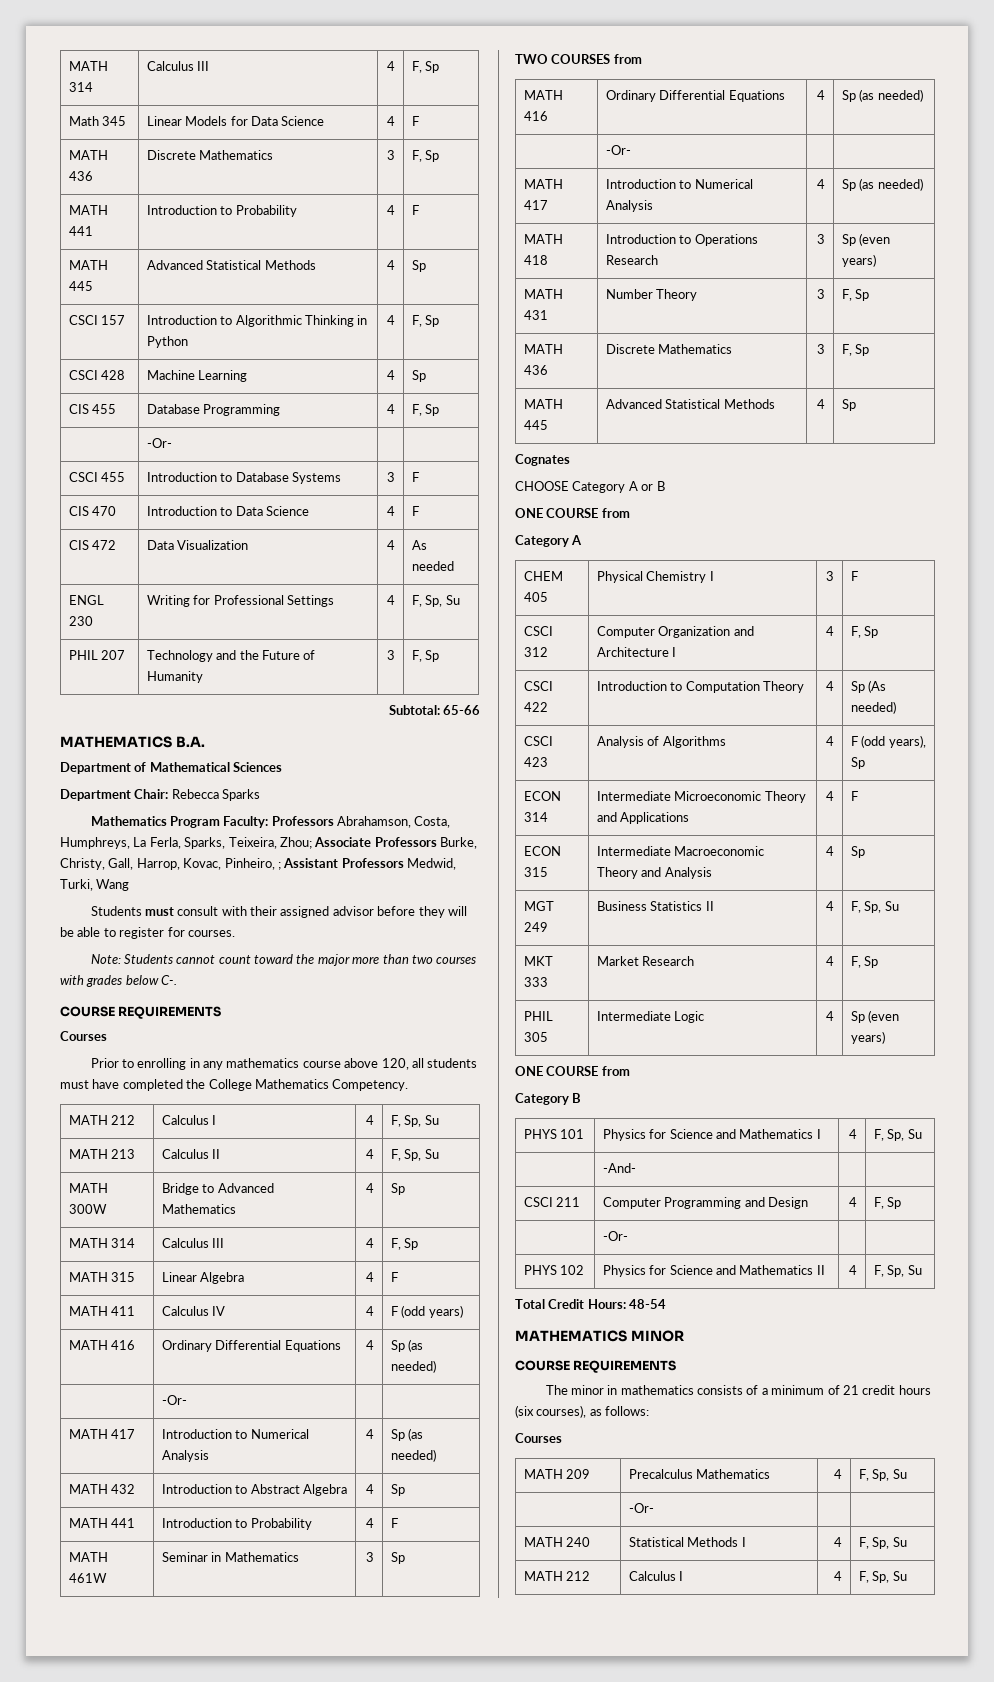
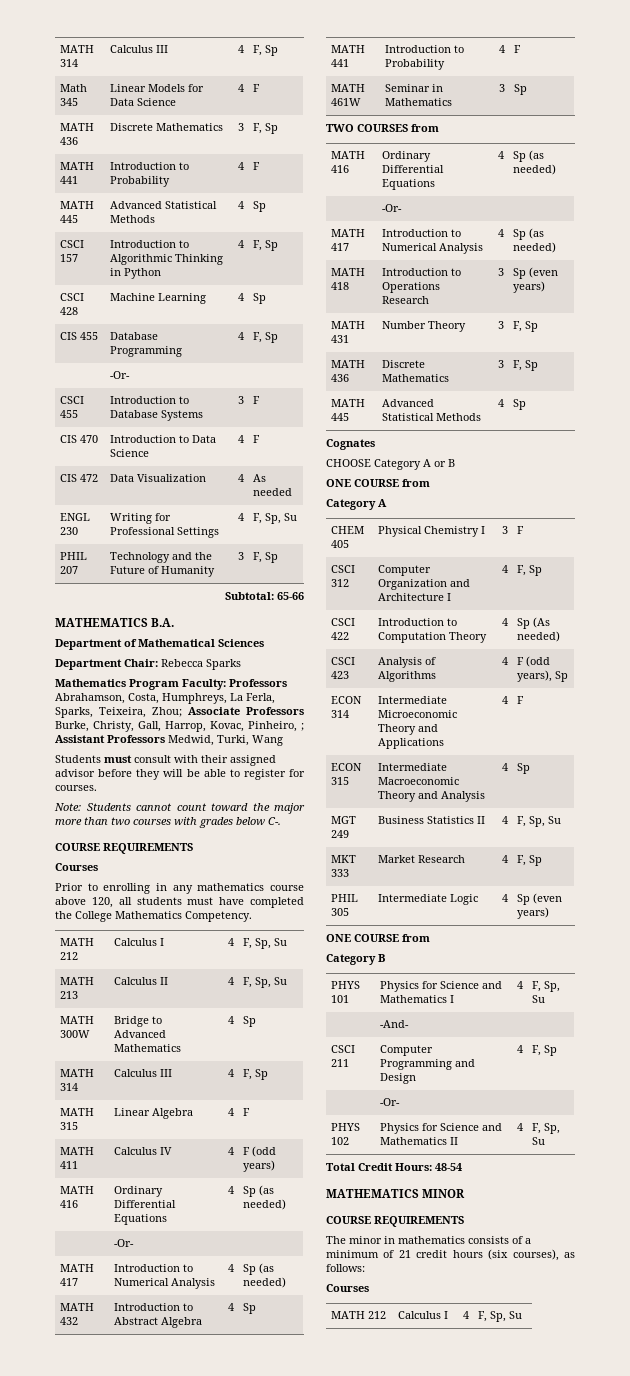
[523,1469,591,1479] [628,1469,771,1479] [834,1469,843,1479] [858,1469,907,1481] [628,1503,654,1513] [523,1537,591,1547] [628,1537,746,1547] [834,1537,843,1547] [858,1537,907,1549] // MATH 209 | Precalculus Mathematics | 4 | F, Sp, Su // | -Or- | | // MATH 240 | Statistical Methods I | 4 | F, Sp, Su -> (369, 1288) none

